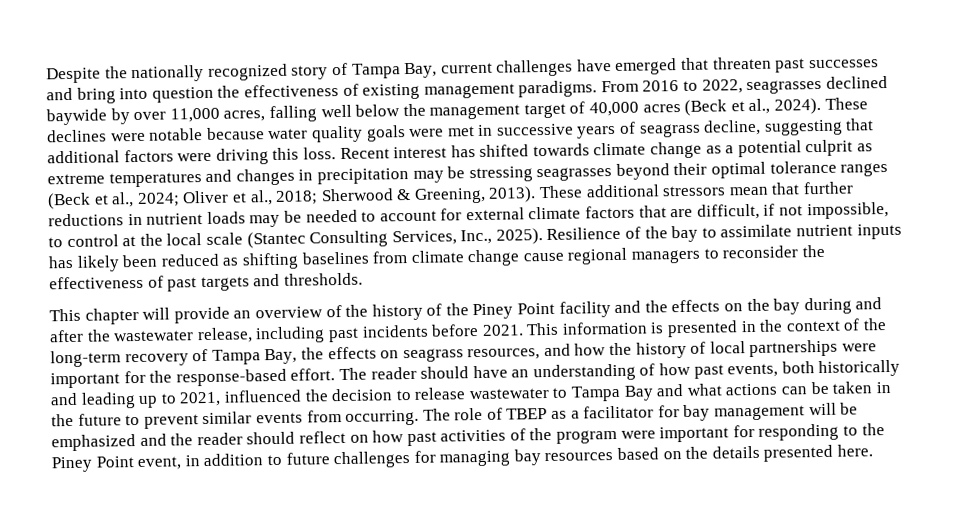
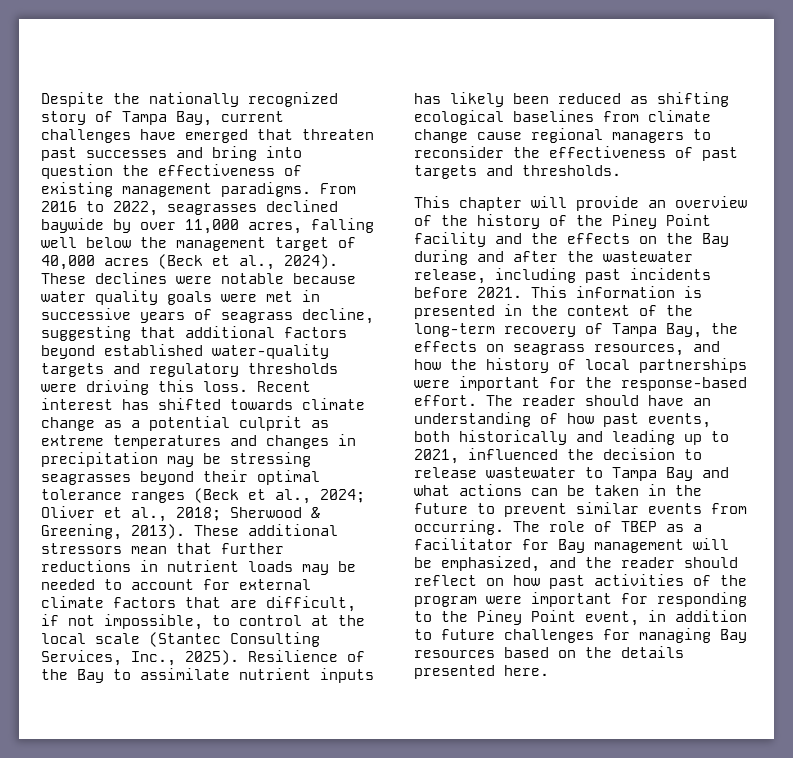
(174, 156) none -> [41,344,329,359] [41,363,338,377] beyond established water-quality targets and regulatory thresholds
[671,225,699,243] bay -> [77,669,104,683] Bay
(299, 261) none -> [414,110,504,125] ecological
[773,298,801,315] bay -> [702,233,729,247] Bay
[683,404,711,422] bay -> [558,539,585,553] Bay
[51,434,136,452] emphasized -> [441,556,540,572] emphasized,
[513,449,541,466] bay -> [720,629,747,643] Bay

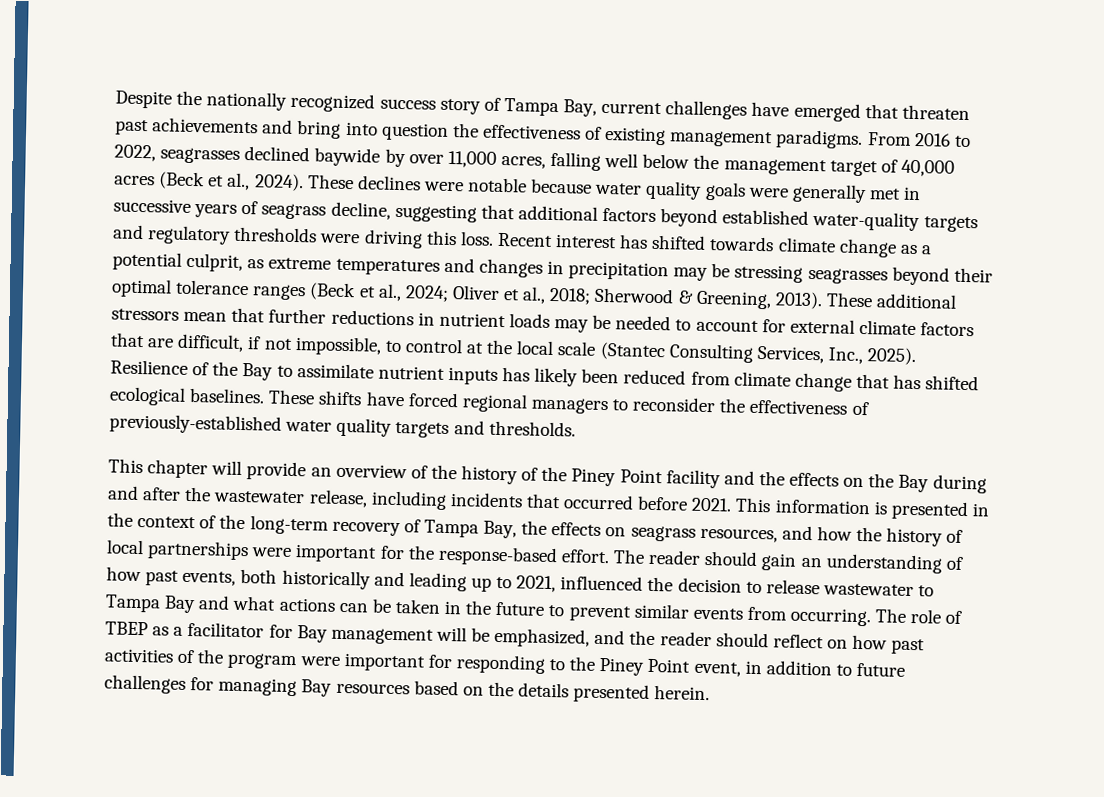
(338, 99) none -> [379,98,436,110] success
[86,150,167,158] successes -> [152,117,259,134] achievements
(257, 298) none -> [791,183,867,204] generally
[239,416,302,431] culprit -> [186,252,244,272] culprit,
[630,92,729,107] [414,110,711,125] [414,129,522,143] as shifting ecological baselines from climate change cause -> [690,371,980,392] [109,386,459,408] from climate change that has shifted ecological baselines. These shifts have forced
[702,147,738,161] past -> [109,413,393,437] previously-established water quality
[585,268,711,283] past incidents -> [449,492,635,510] incidents that occurred
[648,395,684,406] have -> [761,553,798,571] gain
[504,665,549,676] here. -> [654,685,711,701] herein.

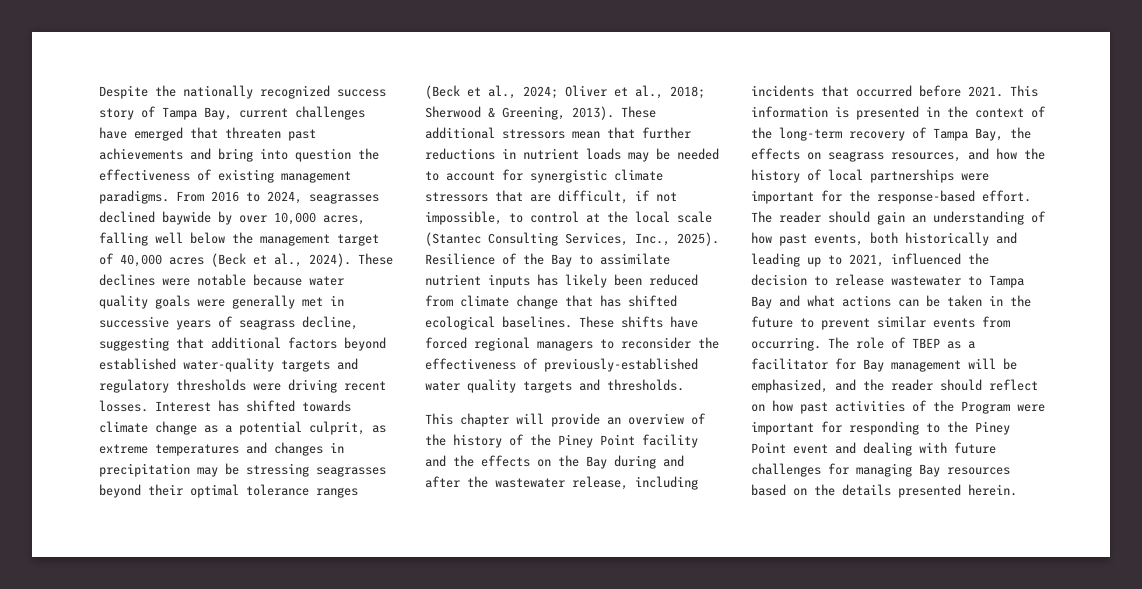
[114,144,156,162] 2022, -> [267,191,302,204] 2024,
[447,150,497,168] 11,000 -> [274,212,316,225] 10,000
[425,230,618,249] this loss. Recent interest -> [344,381,386,391] [99,400,211,412] recent losses. Interest
[789,318,975,337] external climate factors -> [530,169,663,183] [425,192,488,202] synergistic climate stressors
[227,652,299,670] program -> [961,401,1010,414] Program
[693,660,852,677] event, in addition to -> [793,442,947,456] event and dealing with

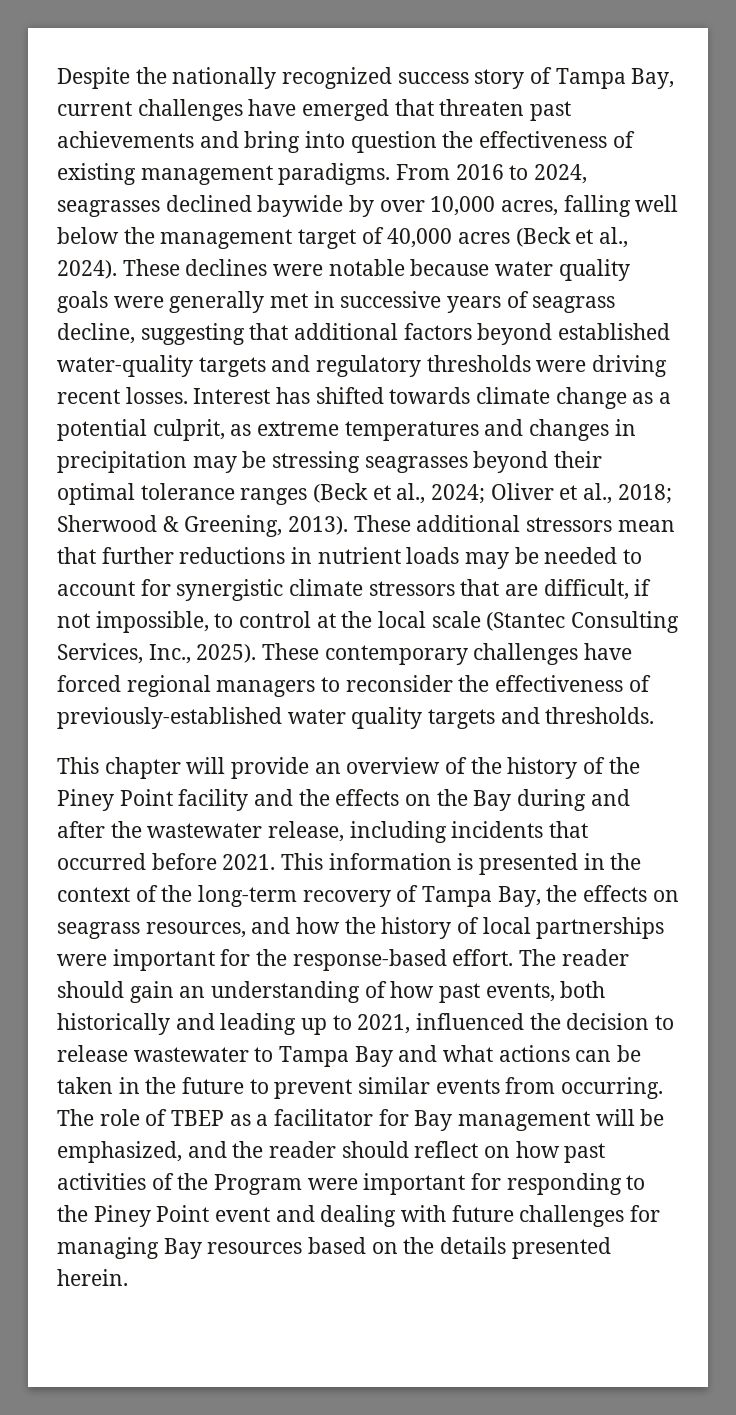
[425,253,670,267] [425,274,698,288] [425,295,677,309] [425,316,663,330] Resilience of the Bay to assimilate nutrient inputs has likely been reduced from climate change that has shifted ecological baselines. These shifts -> [262,643,579,665] These contemporary challenges

